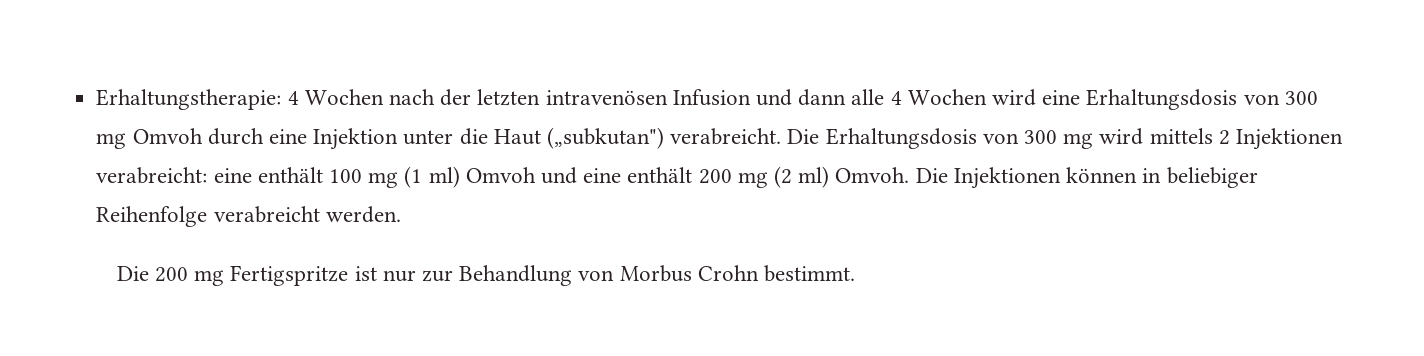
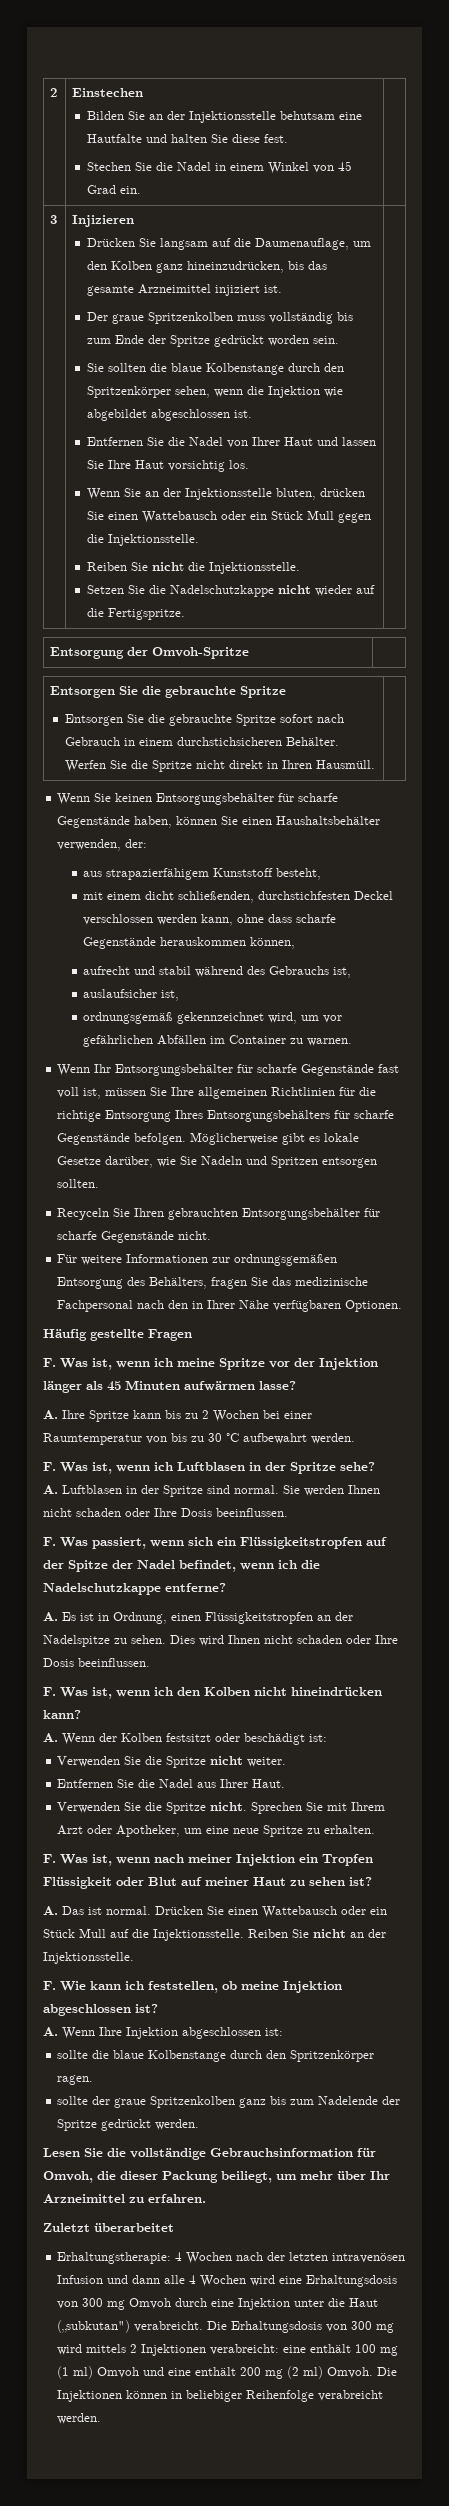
(96, 99) none -> [50,88,58,97] [72,88,144,97] [86,111,362,123] [86,134,288,143] [86,161,352,174] [86,185,141,194] [50,215,58,224] [72,215,135,227] [86,238,371,250] [86,261,327,273] [86,284,282,296] [86,312,353,324] [86,335,339,347] [86,363,344,375] [86,386,343,398] [86,409,252,421] [86,437,376,448] [86,460,249,472] [86,488,365,500] [86,510,371,523] [86,534,199,546] [86,562,300,574] [86,585,375,597] [86,608,185,620] [50,647,250,659] [50,686,287,698] [64,714,344,726] [64,737,339,746] [64,760,375,772] [57,793,339,805] [57,816,381,828] [57,839,148,851] [83,868,322,880] [83,891,394,903] [83,914,337,926] [83,937,296,949] [83,966,352,978] [83,989,180,1001] [83,1012,343,1024] [83,1035,353,1047] [57,1064,400,1076] [57,1087,377,1099] [57,1110,395,1122] [57,1132,360,1145] [57,1156,378,1168] [57,1179,100,1188] [57,1208,381,1220] [57,1231,212,1243] [57,1254,338,1266] [57,1277,369,1289] [57,1300,403,1312] [43,1329,192,1341] [43,1358,378,1370] [43,1380,296,1393] [43,1410,312,1422] [43,1433,355,1445] [43,1462,375,1474] [43,1485,380,1497] [43,1508,288,1517] [43,1537,387,1549] [43,1560,320,1572] [43,1583,226,1595] [43,1612,353,1624] [43,1635,398,1647] [43,1658,150,1667] [43,1687,382,1699] [43,1710,81,1719] [43,1733,327,1745] [57,1756,287,1768] [57,1779,286,1788] [57,1802,386,1814] [57,1825,376,1837] [43,1854,373,1866] [43,1877,372,1889] [43,1906,387,1918] [43,1928,386,1941] [43,1952,134,1964] [43,1981,342,1993] [43,2004,158,2016] [43,2027,283,2039] [57,2050,375,2062] [57,2075,94,2085] [57,2096,401,2108] [57,2119,200,2131] [43,2148,376,2160] [43,2171,390,2183] [43,2194,206,2203] [43,2223,174,2232] 2 | Einstechen // Bilden Sie an der Injektionsstelle behutsam eine Hautfalte und halten Sie diese fest. // Stechen Sie die Nadel in einem Winkel von 45 Grad ein. | // 3 | Injizieren // Drücken Sie langsam auf die Daumenauflage, um den Kolben ganz hineinzudrücken, bis das gesamte Arzneimittel injiziert ist. // Der graue Spritzenkolben muss vollständig bis zum Ende der Spritze gedrückt worden sein. // Sie sollten die blaue Kolbenstange durch den Spritzenkörper sehen, wenn die Injektion wie abgebildet abgeschlossen ist. // Entfernen Sie die Nadel von Ihrer Haut und lassen Sie Ihre Haut vorsichtig los. // Wenn Sie an der Injektionsstelle bluten, drücken Sie einen Wattebausch oder ein Stück Mull gegen die Injektionsstelle. // Reiben Sie nicht die Injektionsstelle. // Setzen Sie die Nadelschutzkappe nicht wieder auf die Fertigspritze. | // Entsorgung der Omvoh-Spritze | // Entsorgen Sie die gebrauchte Spritze // Entsorgen Sie die gebrauchte Spritze sofort nach Gebrauch in einem durchstichsicheren Behälter. Werfen Sie die Spritze nicht direkt in Ihren Hausmüll. | // Wenn Sie keinen Entsorgungsbehälter für scharfe Gegenstände haben, können Sie einen Haushaltsbehälter verwenden, der: // aus strapazierfähigem Kunststoff besteht, // mit einem dicht schließenden, durchstichfesten Deckel verschlossen werden kann, ohne dass scharfe Gegenstände herauskommen können, // aufrecht und stabil während des Gebrauchs ist, // auslaufsicher ist, // ordnungsgemäß gekennzeichnet wird, um vor gefährlichen Abfällen im Container zu warnen. // Wenn Ihr Entsorgungsbehälter für scharfe Gegenstände fast voll ist, müssen Sie Ihre allgemeinen Richtlinien für die richtige Entsorgung Ihres Entsorgungsbehälters für scharfe Gegenstände befolgen. Möglicherweise gibt es lokale Gesetze darüber, wie Sie Nadeln und Spritzen entsorgen sollten. // Recyceln Sie Ihren gebrauchten Entsorgungsbehälter für scharfe Gegenstände nicht. // Für weitere Informationen zur ordnungsgemäßen Entsorgung des Behälters, fragen Sie das medizinische Fachpersonal nach den in Ihrer Nähe verfügbaren Optionen. // Häufig gestellte Fragen // F. Was ist, wenn ich meine Spritze vor der Injektion länger als 45 Minuten aufwärmen lasse? // A. Ihre Spritze kann bis zu 2 Wochen bei einer Raumtemperatur von bis zu 30 °C aufbewahrt werden. // F. Was ist, wenn ich Luftblasen in der Spritze sehe? // A. Luftblasen in der Spritze sind normal. Sie werden Ihnen nicht schaden oder Ihre Dosis beeinflussen. // F. Was passiert, wenn sich ein Flüssigkeitstropfen auf der Spitze der Nadel befindet, wenn ich die Nadelschutzkappe entferne? // A. Es ist in Ordnung, einen Flüssigkeitstropfen an der Nadelspitze zu sehen. Dies wird Ihnen nicht schaden oder Ihre Dosis beeinflussen. // F. Was ist, wenn ich den Kolben nicht hineindrücken kann? // A. Wenn der Kolben festsitzt oder beschädigt ist: // Verwenden Sie die Spritze nicht weiter. // Entfernen Sie die Nadel aus Ihrer Haut. // Verwenden Sie die Spritze nicht. Sprechen Sie mit Ihrem Arzt oder Apotheker, um eine neue Spritze zu erhalten. // F. Was ist, wenn nach meiner Injektion ein Tropfen Flüssigkeit oder Blut auf meiner Haut zu sehen ist? // A. Das ist normal. Drücken Sie einen Wattebausch oder ein Stück Mull auf die Injektionsstelle. Reiben Sie nicht an der Injektionsstelle. // F. Wie kann ich feststellen, ob meine Injektion abgeschlossen ist? // A. Wenn Ihre Injektion abgeschlossen ist: // sollte die blaue Kolbenstange durch den Spritzenkörper ragen. // sollte der graue Spritzenkolben ganz bis zum Nadelende der Spritze gedrückt werden. // Lesen Sie die vollständige Gebrauchsinformation für Omvoh, die dieser Packung beiliegt, um mehr über Ihr Arzneimittel zu erfahren. // Zuletzt überarbeitet //
[116,265,856,286] // Die 200 mg Fertigspritze ist nur zur Behandlung von Morbus Crohn bestimmt. -> (102, 2418) none

